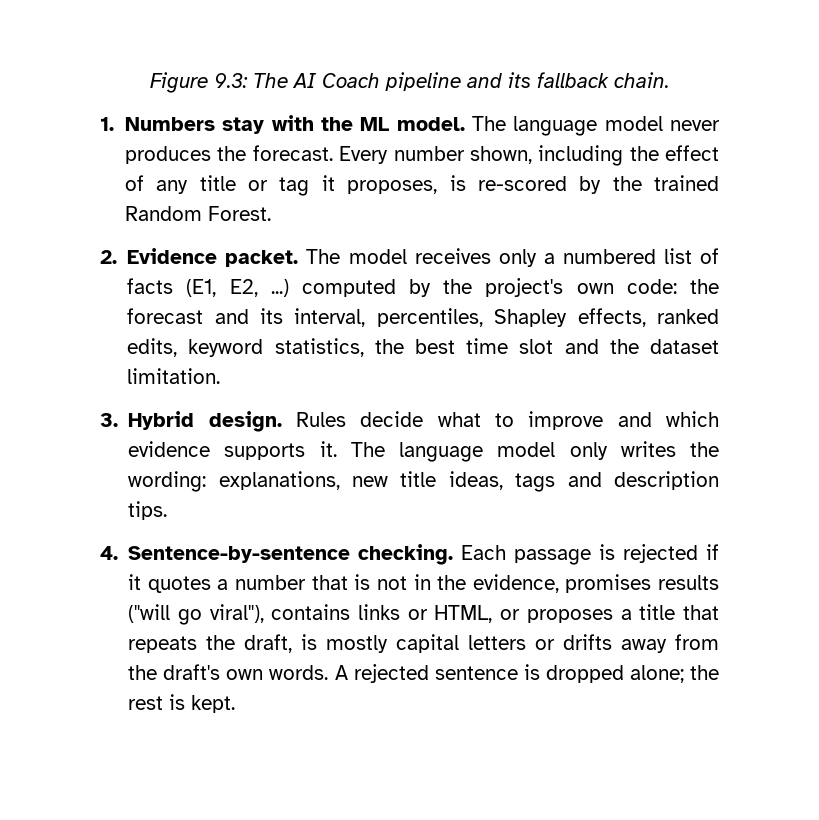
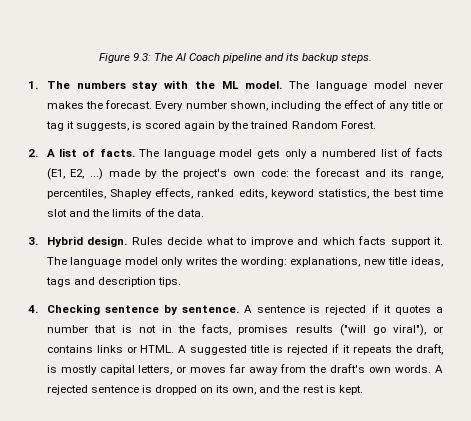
[537,72,669,88] fallback chain. -> [302,53,373,63] backup steps.
[125,117,216,131] Numbers -> [46,81,126,89] The numbers
[125,146,212,164] produces -> [46,101,84,109] makes
[347,175,567,194] proposes, is re-scored -> [75,121,216,131] suggests, is scored again
[127,248,491,267] Evidence packet. The model receives -> [46,148,281,159] A list of facts. The language model gets
[301,279,396,297] computed -> [108,169,140,177] made
[294,308,366,327] interval, -> [409,170,443,179] range,
[650,339,720,354] [127,368,221,384] dataset limitation. -> [111,208,205,217] limits of the data.
[128,441,306,460] evidence supports -> [358,236,431,247] facts support
[128,544,592,565] Sentence-by-sentence checking. Each passage -> [46,304,306,315] Checking sentence by sentence. A sentence
[472,574,559,593] evidence, -> [201,324,232,335] facts,
(264, 613) none -> [433,326,444,333] or
[434,604,719,623] HTML, or proposes a title that -> [140,344,351,355] HTML. A suggested title is rejected if it
[468,634,613,650] letters or drifts -> [138,364,246,375] letters, or moves far
[629,665,684,683] alone; -> [200,385,281,395] on its own, and

